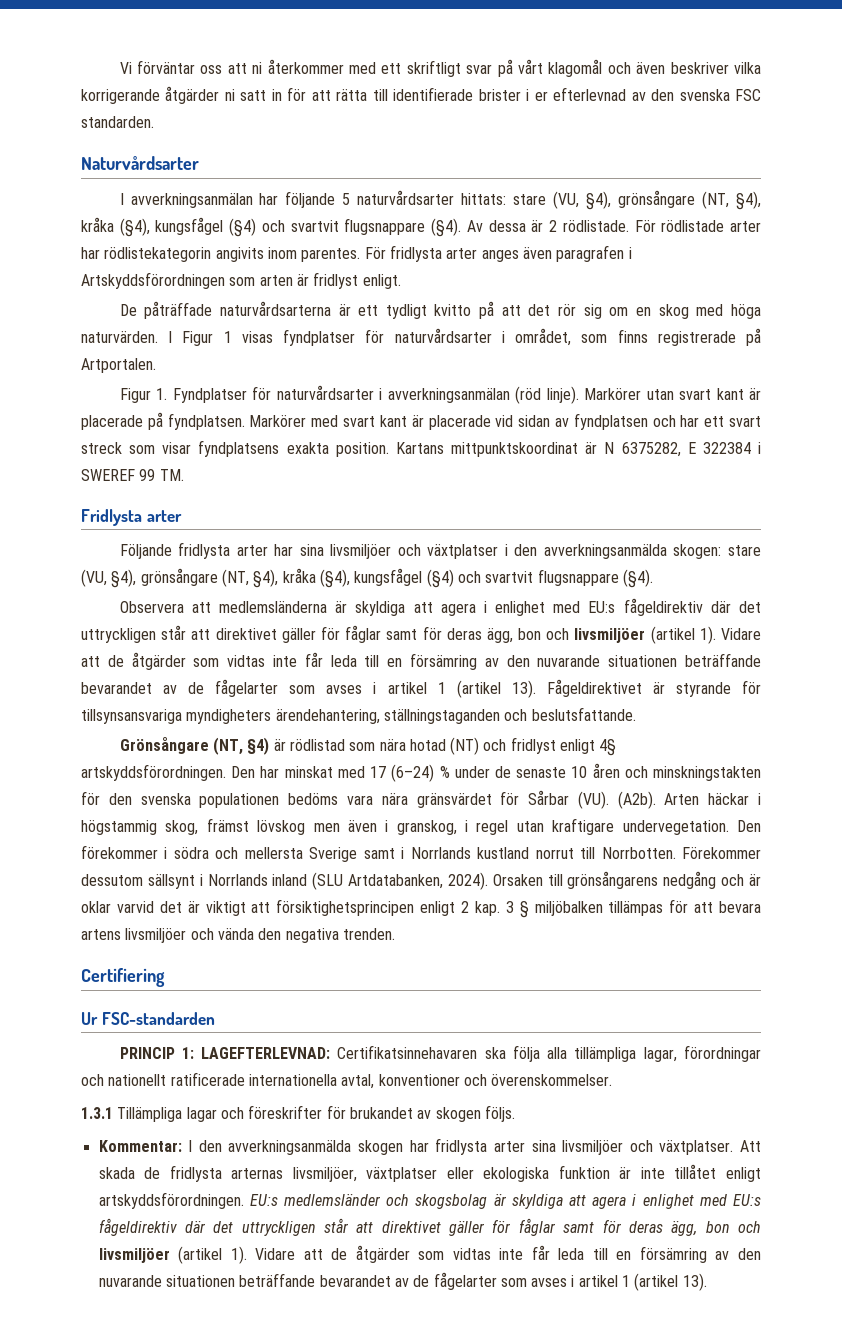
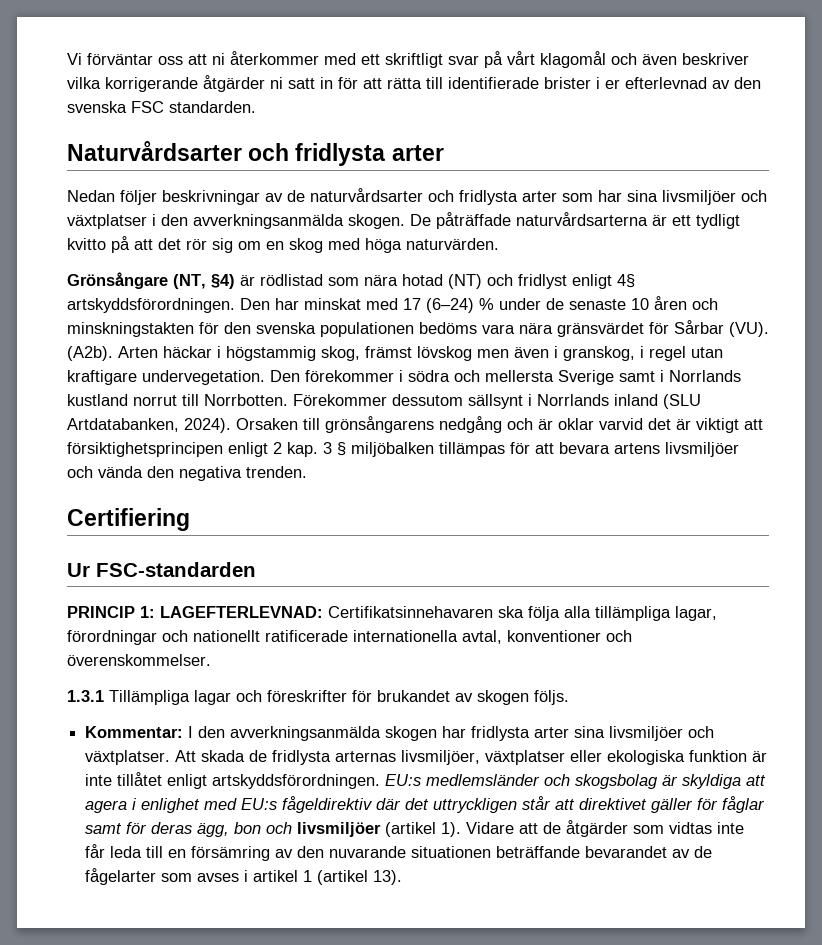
[119,190,761,210] [81,217,762,237] [81,245,632,262] [81,272,401,289] // I avverkningsanmälan har följande 5 naturvårdsarter hittats: stare (VU, §4), grönsångare (NT, §4), kråka (§4), kungsfågel (§4) och svartvit flugsnappare (§4). Av dessa är 2 rödlistade. För rödlistade arter har rödlistekategorin angivits inom parentes. För fridlysta arter anges även paragrafen i Artskyddsförordningen som arten är fridlyst enligt. // -> [248,143,444,166] [67,188,767,205] [67,214,405,229] och fridlysta arter // Nedan följer beskrivningar av de naturvårdsarter och fridlysta arter som har sina livsmiljöer och växtplatser i den avverkningsanmälda skogen.
[168,328,762,346] [81,358,156,373] [119,385,761,404] [81,412,761,430] [81,440,762,457] [81,469,184,481] [81,509,182,526] [119,542,761,559] [81,568,653,588] [119,598,761,616] [81,625,761,644] [81,652,761,670] [81,679,761,698] [81,707,636,724] I Figur 1 visas fyndplatser för naturvårdsarter i området, som finns registrerade på Artportalen. // Figur 1. Fyndplatser för naturvårdsarter i avverkningsanmälan (röd linje). Markörer utan svart kant är placerade på fyndplatsen. Markörer med svart kant är placerade vid sidan av fyndplatsen och har ett svart streck som visar fyndplatsens exakta position. Kartans mittpunktskoordinat är N 6375282, E 322384 i SWEREF 99 TM. // Fridlysta arter // Följande fridlysta arter har sina livsmiljöer och växtplatser i den avverkningsanmälda skogen: stare (VU, §4), grönsångare (NT, §4), kråka (§4), kungsfågel (§4) och svartvit flugsnappare (§4). // Observera att medlemsländerna är skyldiga att agera i enlighet med EU:s fågeldirektiv där det uttryckligen står att direktivet gäller för fåglar samt för deras ägg, bon och livsmiljöer (artikel 1). Vidare att de åtgärder som vidtas inte får leda till en försämring av den nuvarande situationen beträffande bevarandet av de fågelarter som avses i artikel 1 (artikel 13). Fågeldirektivet är styrande för tillsynsansvariga myndigheters ärendehantering, ställningstaganden och beslutsfattande. -> (499, 244) none

